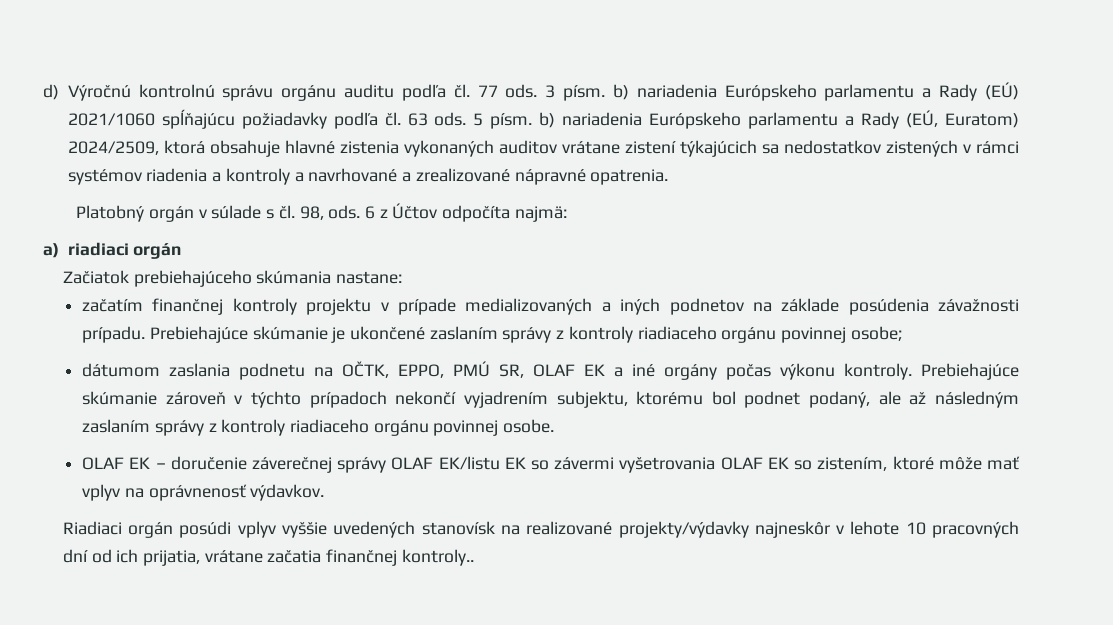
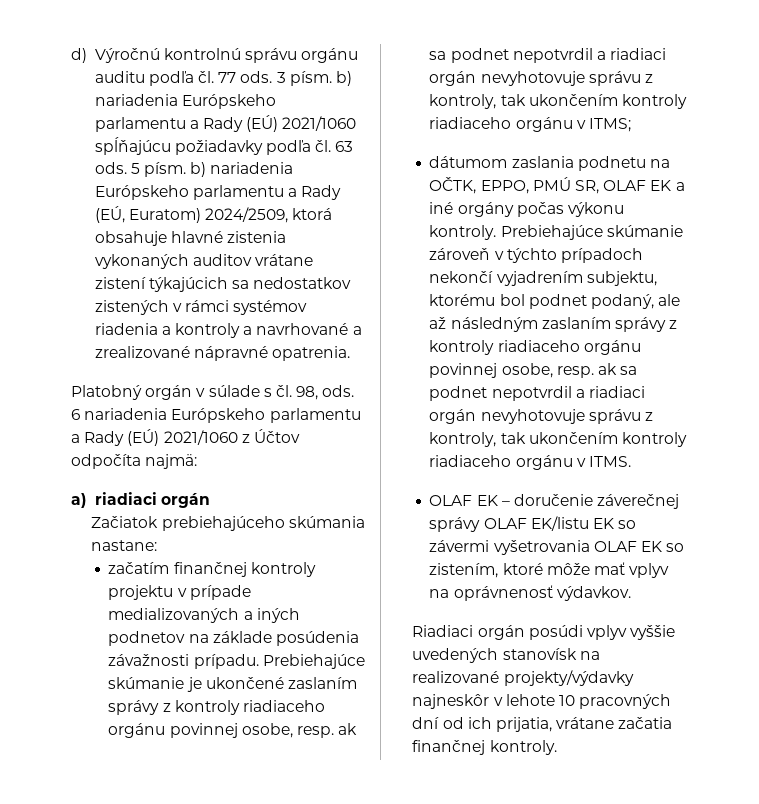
(375, 212) none -> [84,408,361,423] [71,429,238,446] nariadenia Európskeho parlamentu a Rady (EÚ) 2021/1060
[850,326,902,341] osobe; -> [241,723,358,738] [429,48,667,63] [429,71,654,86] [429,94,688,109] [429,117,632,132] osobe, resp. ak sa podnet nepotvrdil a riadiaci orgán nevyhotovuje správu z kontroly, tak ukončením kontroly riadiaceho orgánu v ITMS;
[503,419,555,433] osobe. -> [501,363,638,378] [429,386,646,401] [429,409,654,424] [429,432,688,447] [429,455,632,470] osobe, resp. ak sa podnet nepotvrdil a riadiaci orgán nevyhotovuje správu z kontroly, tak ukončením kontroly riadiaceho orgánu v ITMS.
[401,549,474,566] kontroly.. -> [489,740,557,755] kontroly.

